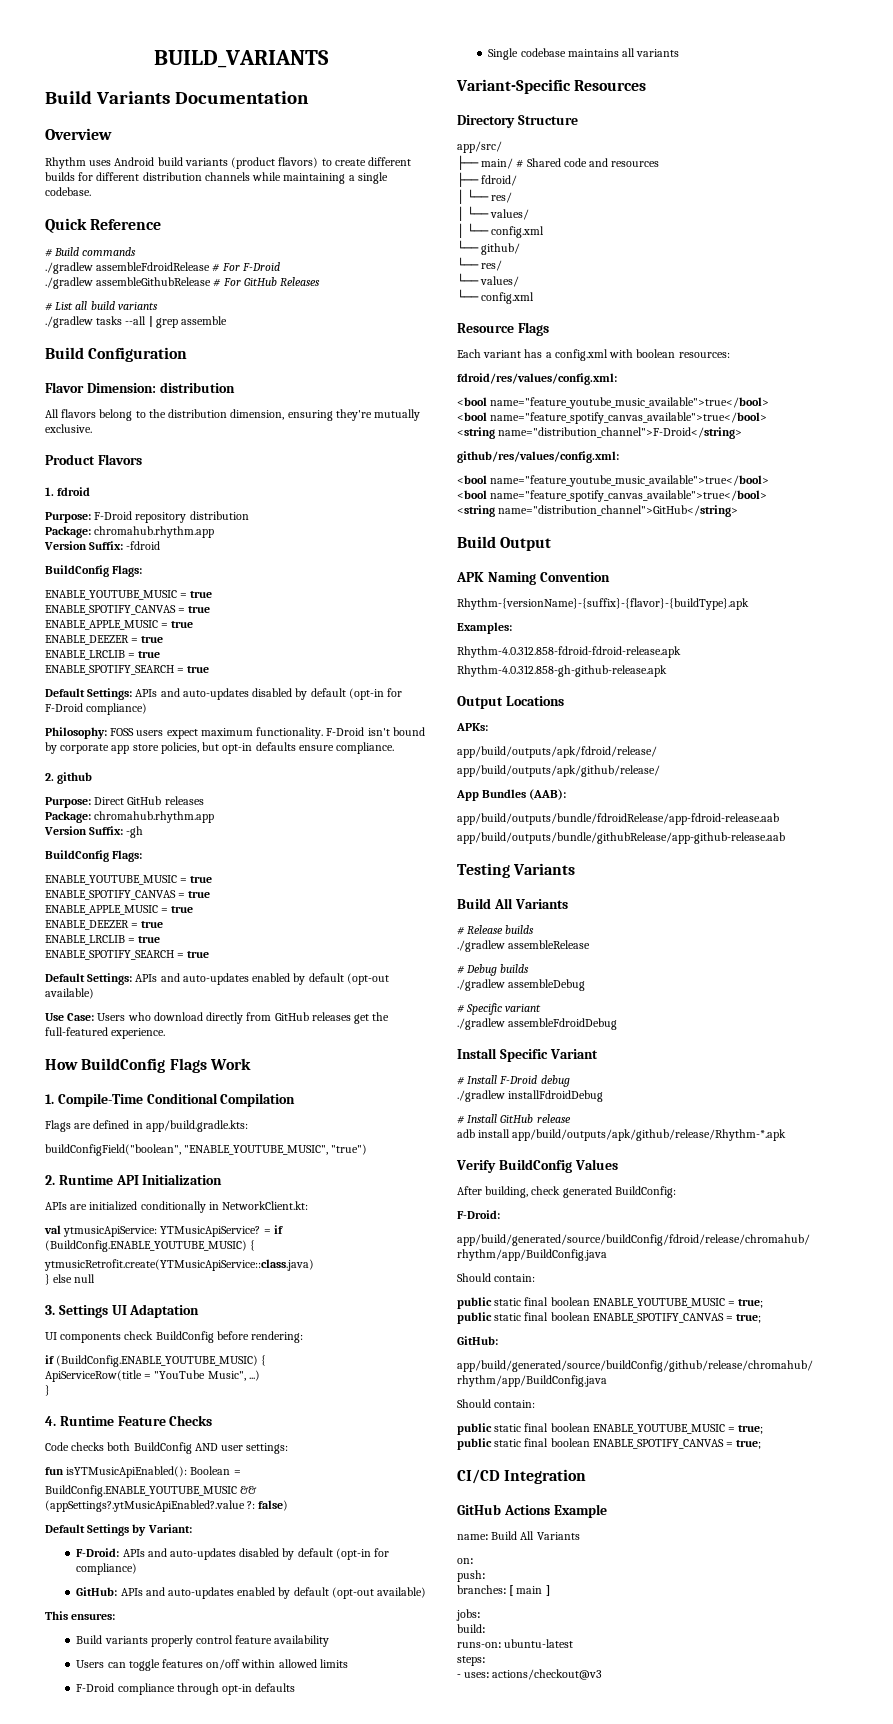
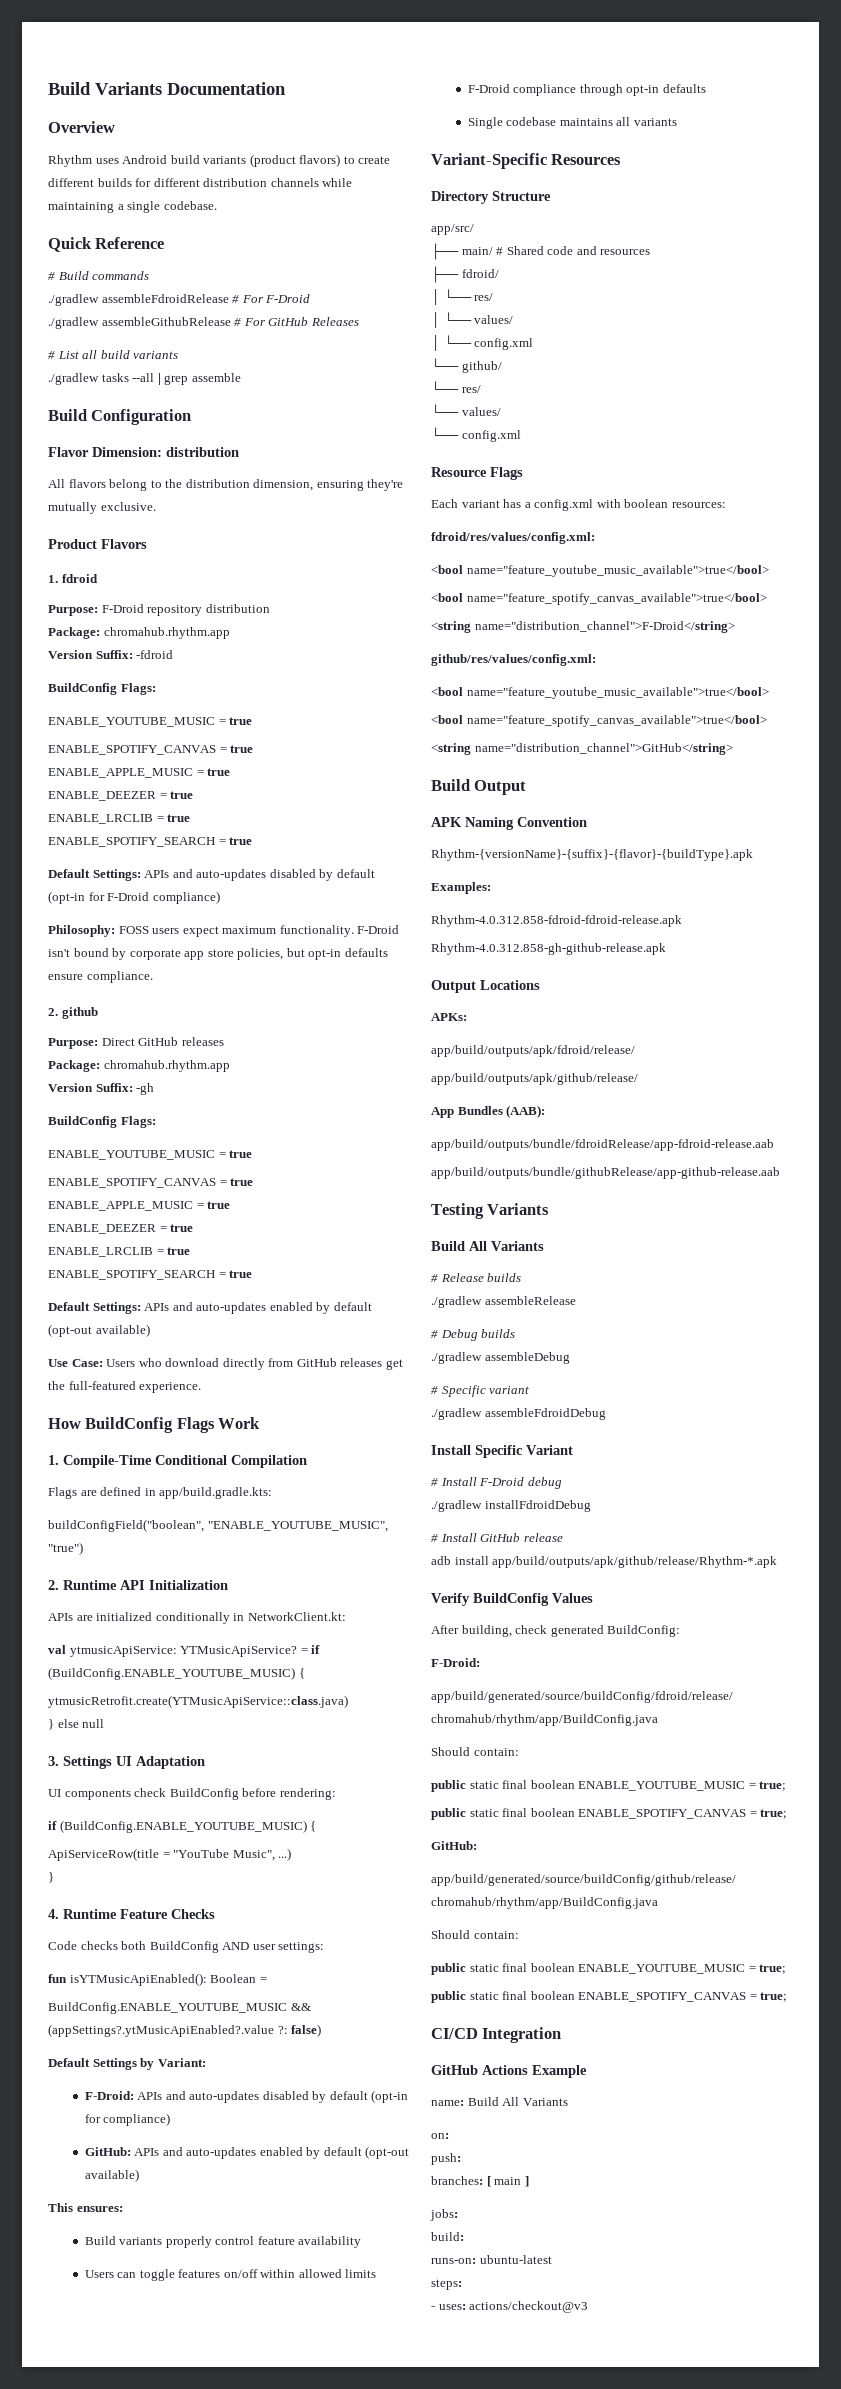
[153,50,329,68] BUILD_VARIANTS // -> (48, 88) none

